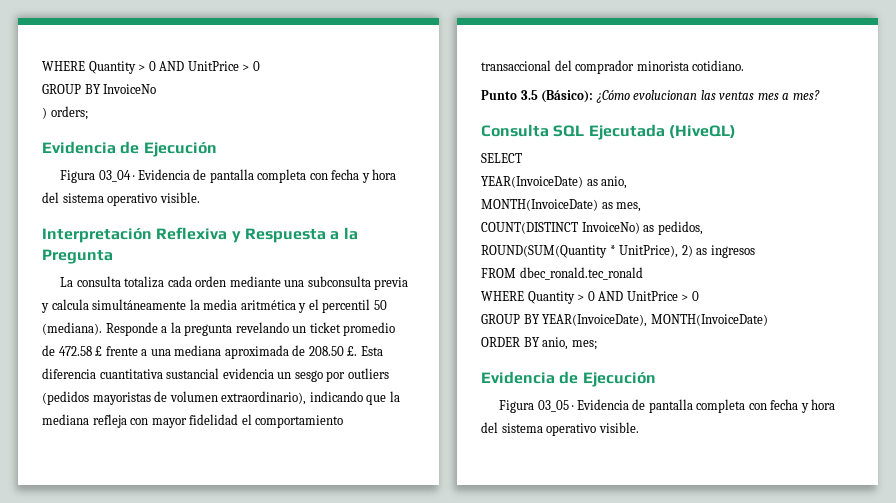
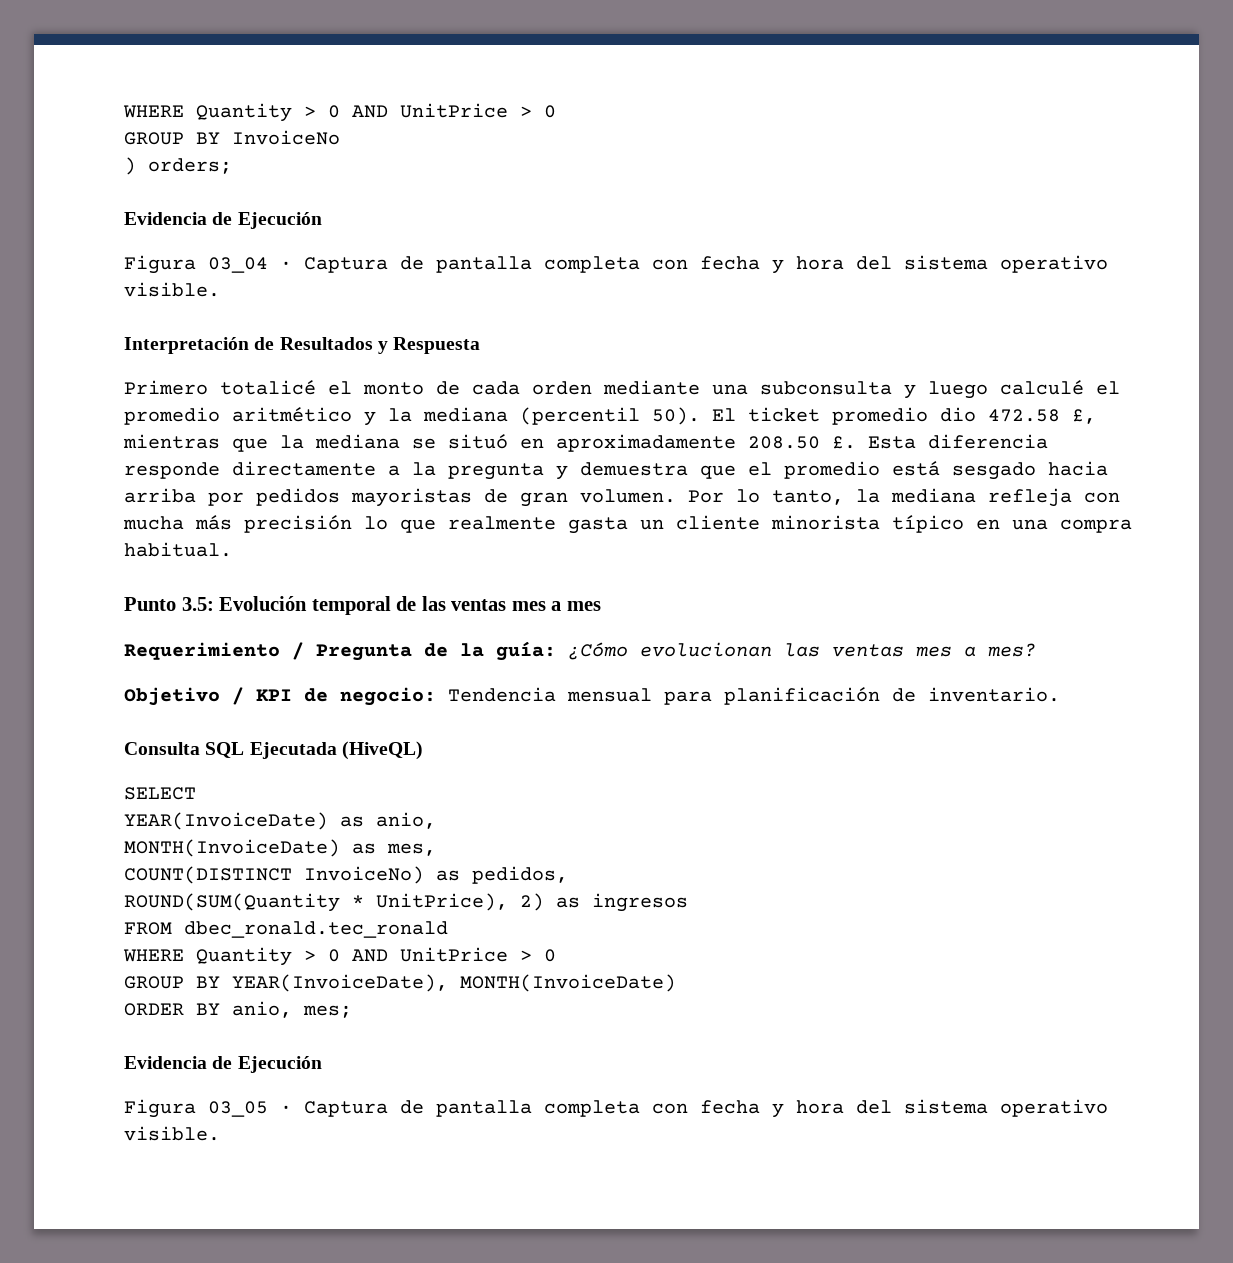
[137,169,190,180] Evidencia -> [304,257,388,273] Captura
[156,227,228,240] Reflexiva -> [254,337,373,350] de Resultados
[330,227,358,240] [42,249,113,264] [60,276,165,288] a la Pregunta // La consulta totaliza -> [124,380,460,395] // Primero totalicé el monto de
[374,277,409,290] [41,299,387,313] [42,322,396,336] [42,345,383,359] [42,368,389,382] [42,391,400,405] [42,414,344,428] [481,60,745,74] [481,90,594,103] previa y calcula simultáneamente la media aritmética y el percentil 50 (mediana). Responde a la pregunta revelando un ticket promedio de 472.58 £ frente a una mediana aproximada de 208.50 £. Esta diferencia cuantitativa sustancial evidencia un sesgo por outliers (pedidos mayoristas de volumen extraordinario), indicando que la mediana refleja con mayor fidelidad el comportamiento transaccional del comprador minorista cotidiano. // Punto 3.5 (Básico): -> [904,380,1120,399] [124,407,1096,426] [123,434,1048,452] [124,461,1108,480] [124,488,1120,507] [123,515,1132,534] [124,542,232,557] [124,596,601,615] [124,641,556,661] y luego calculé el promedio aritmético y la mediana (percentil 50). El ticket promedio dio 472.58 £, mientras que la mediana se situó en aproximadamente 208.50 £. Esta diferencia responde directamente a la pregunta y demuestra que el promedio está sesgado hacia arriba por pedidos mayoristas de gran volumen. Por lo tanto, la mediana refleja con mucha más precisión lo que realmente gasta un cliente minorista típico en una compra habitual. // Punto 3.5: Evolución temporal de las ventas mes a mes // Requerimiento / Pregunta de la guía:
(820, 95) none -> [124,687,1060,706] // Objetivo / KPI de negocio: Tendencia mensual para planificación de inventario.
[576,399,629,410] Evidencia -> [304,1101,388,1117] Captura

